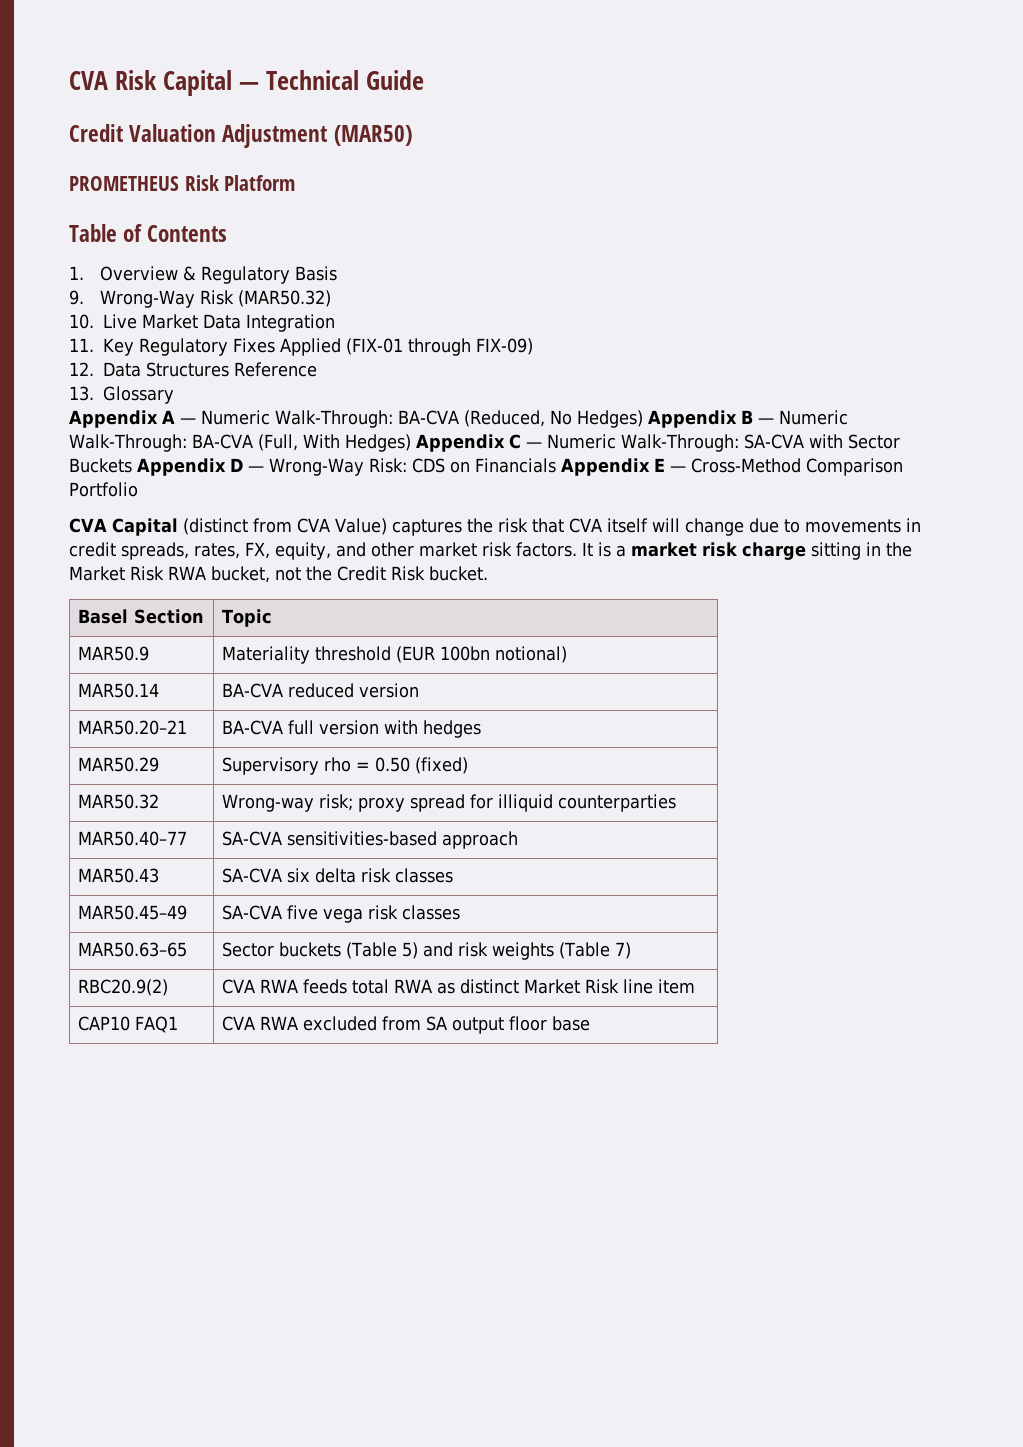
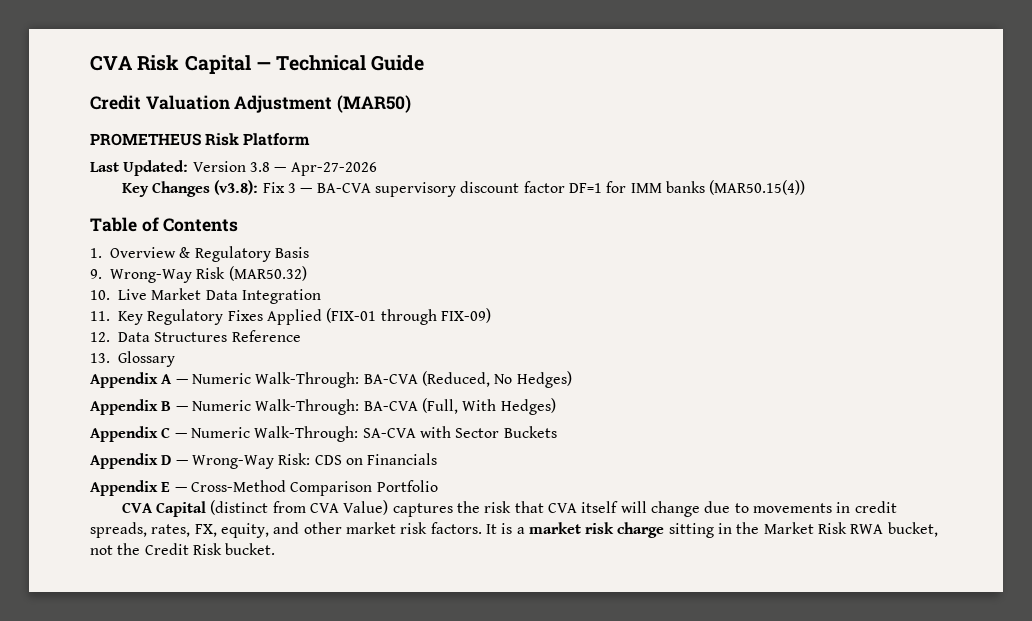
(296, 183) none -> [90,160,377,176] [121,180,806,197] // Last Updated: Version 3.8 — Apr-27-2026 // Key Changes (v3.8): Fix 3 — BA-CVA supervisory discount factor DF=1 for IMM banks (MAR50.15(4))
(643, 419) none -> (572, 379) //
(411, 443) none -> (556, 406) //
(132, 465) none -> (557, 432) //
(556, 465) none -> (438, 459) //
[77,609,204,624] [221,609,272,627] [77,646,149,661] [221,646,567,664] [77,683,159,698] [221,683,419,698] [77,720,187,735] [221,720,481,738] [77,757,159,772] [221,757,468,775] [77,794,159,809] [221,794,676,812] [77,831,187,846] [221,831,518,849] [77,868,159,883] [221,868,453,883] [77,905,187,920] [221,905,460,923] [77,942,187,957] [221,942,631,960] [77,979,168,996] [221,979,695,994] [77,1016,178,1033] [221,1016,590,1034] // Basel Section | Topic // MAR50.9 | Materiality threshold (EUR 100bn notional) // MAR50.14 | BA-CVA reduced version // MAR50.20–21 | BA-CVA full version with hedges // MAR50.29 | Supervisory rho = 0.50 (fixed) // MAR50.32 | Wrong-way risk; proxy spread for illiquid counterparties // MAR50.40–77 | SA-CVA sensitivities-based approach // MAR50.43 | SA-CVA six delta risk classes // MAR50.45–49 | SA-CVA five vega risk classes // MAR50.63–65 | Sector buckets (Table 5) and risk weights (Table 7) // RBC20.9(2) | CVA RWA feeds total RWA as distinct Market Risk line item // CAP10 FAQ1 | CVA RWA excluded from SA output floor base -> (276, 549) none

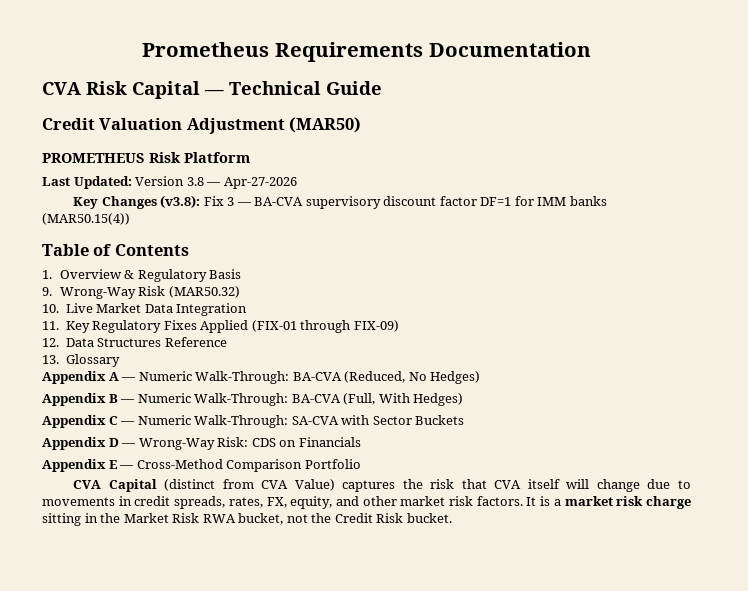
(90, 63) none -> [142,42,591,62] Prometheus Requirements Documentation //

